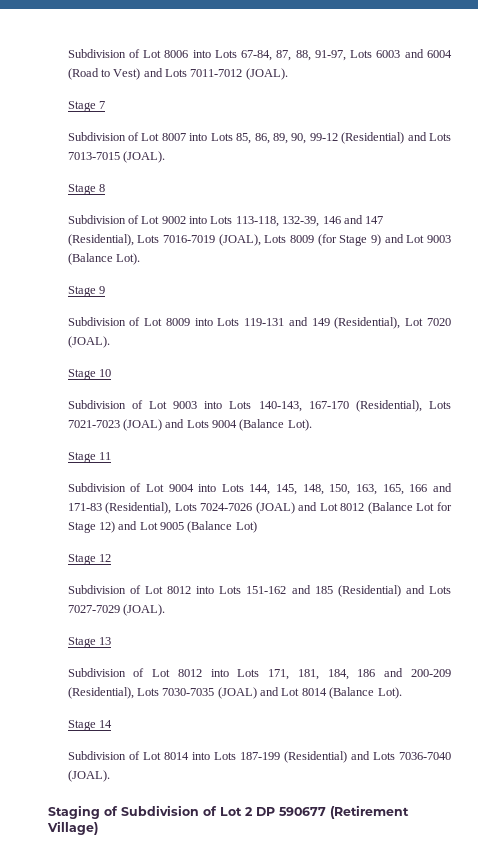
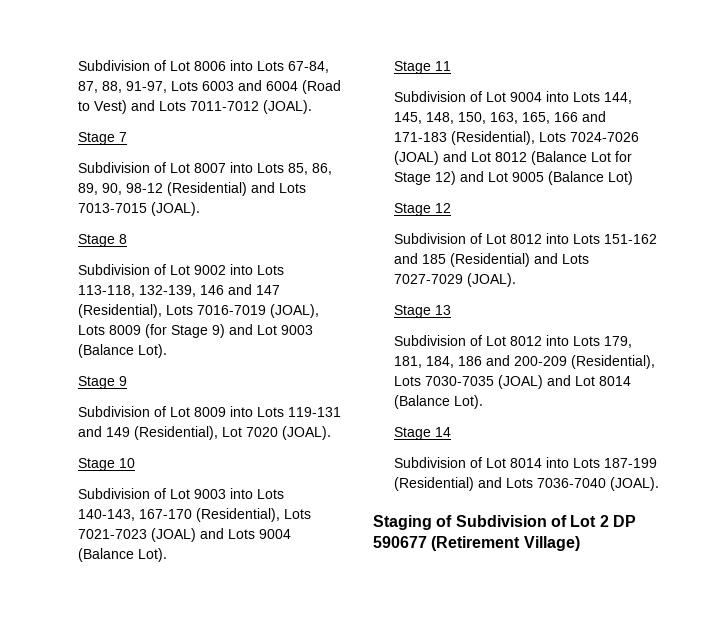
[309,133,338,141] 99-12 -> [125,183,163,193] 98-12
[282,216,320,227] 132-39, -> [138,285,196,297] 132-139,
[67,503,102,511] 171-83 -> [393,132,447,142] 171-183
[268,669,290,680] 171, -> [603,336,632,348] 179,

